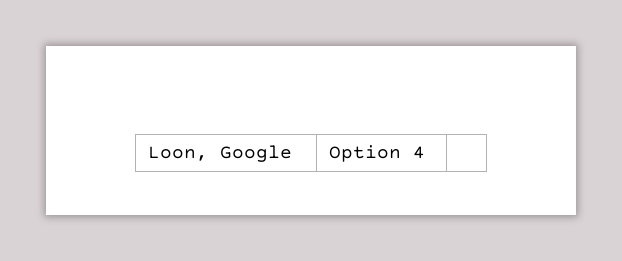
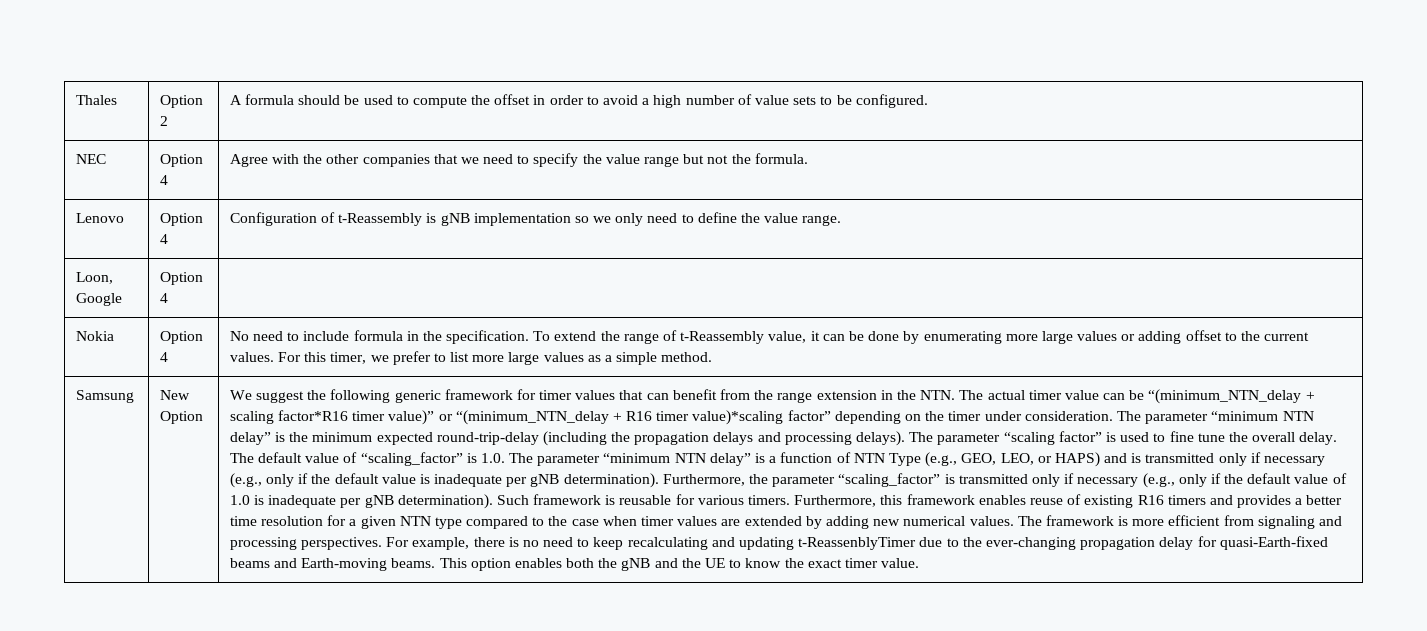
[148,145,293,162] [329,145,426,162] Loon, Google | Option 4 | -> [75,95,117,105] [159,95,203,108] [159,116,168,126] [229,94,928,108] [75,154,106,164] [159,154,203,167] [159,175,168,185] [229,153,808,167] [75,213,124,223] [159,213,203,226] [159,234,168,244] [229,212,842,226] [75,272,113,284] [75,293,122,306] [159,272,203,285] [159,293,168,303] [75,331,114,341] [159,331,203,344] [159,352,168,362] [229,330,1310,344] [229,351,713,365] [75,390,134,403] [159,390,190,400] [159,411,203,424] [229,389,1315,404] [229,410,1314,425] [229,431,1338,446] [229,452,1325,467] [229,473,1347,488] [229,494,1343,509] [229,515,1342,529] [229,536,1328,550] [229,558,920,571] Thales | Option 2 | A formula should be used to compute the offset in order to avoid a high number of value sets to be configured. // NEC | Option 4 | Agree with the other companies that we need to specify the value range but not the formula. // Lenovo | Option 4 | Configuration of t-Reassembly is gNB implementation so we only need to define the value range. // Loon, Google | Option 4 | // Nokia | Option 4 | No need to include formula in the specification. To extend the range of t-Reassembly value, it can be done by enumerating more large values or adding offset to the current values. For this timer, we prefer to list more large values as a simple method. // Samsung | New Option | We suggest the following generic framework for timer values that can benefit from the range extension in the NTN. The actual timer value can be “(minimum_NTN_delay + scaling factor*R16 timer value)” or “(minimum_NTN_delay + R16 timer value)*scaling factor” depending on the timer under consideration. The parameter “minimum NTN delay” is the minimum expected round-trip-delay (including the propagation delays and processing delays). The parameter “scaling factor” is used to fine tune the overall delay. The default value of “scaling_factor” is 1.0. The parameter “minimum NTN delay” is a function of NTN Type (e.g., GEO, LEO, or HAPS) and is transmitted only if necessary (e.g., only if the default value is inadequate per gNB determination). Furthermore, the parameter “scaling_factor” is transmitted only if necessary (e.g., only if the default value of 1.0 is inadequate per gNB determination). Such framework is reusable for various timers. Furthermore, this framework enables reuse of existing R16 timers and provides a better time resolution for a given NTN type compared to the case when timer values are extended by adding new numerical values. The framework is more efficient from signaling and processing perspectives. For example, there is no need to keep recalculating and updating t-ReassenblyTimer due to the ever-changing propagation delay for quasi-Earth-fixed beams and Earth-moving beams. This option enables both the gNB and the UE to know the exact timer value.

